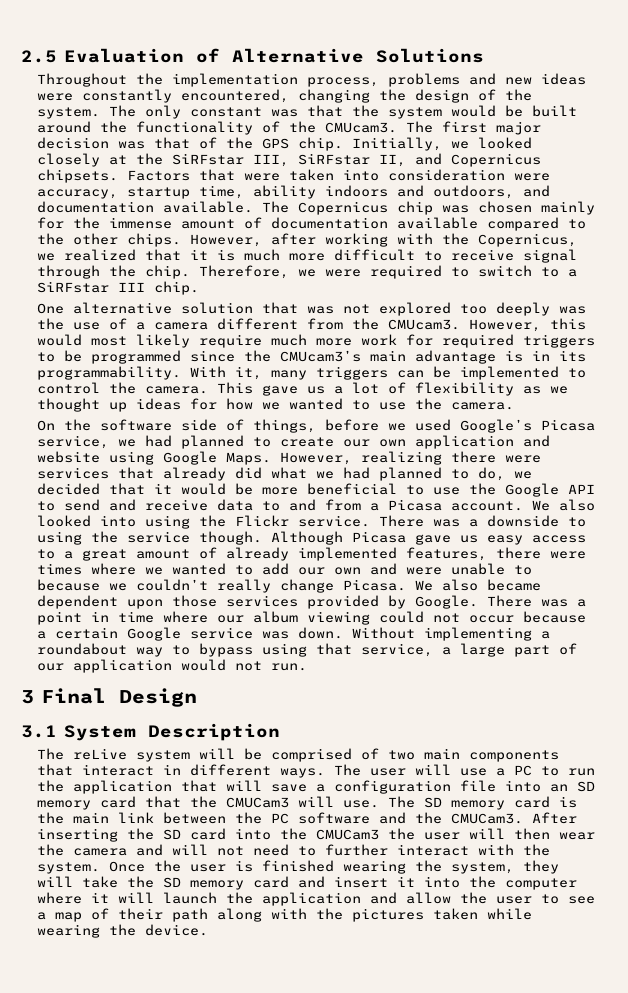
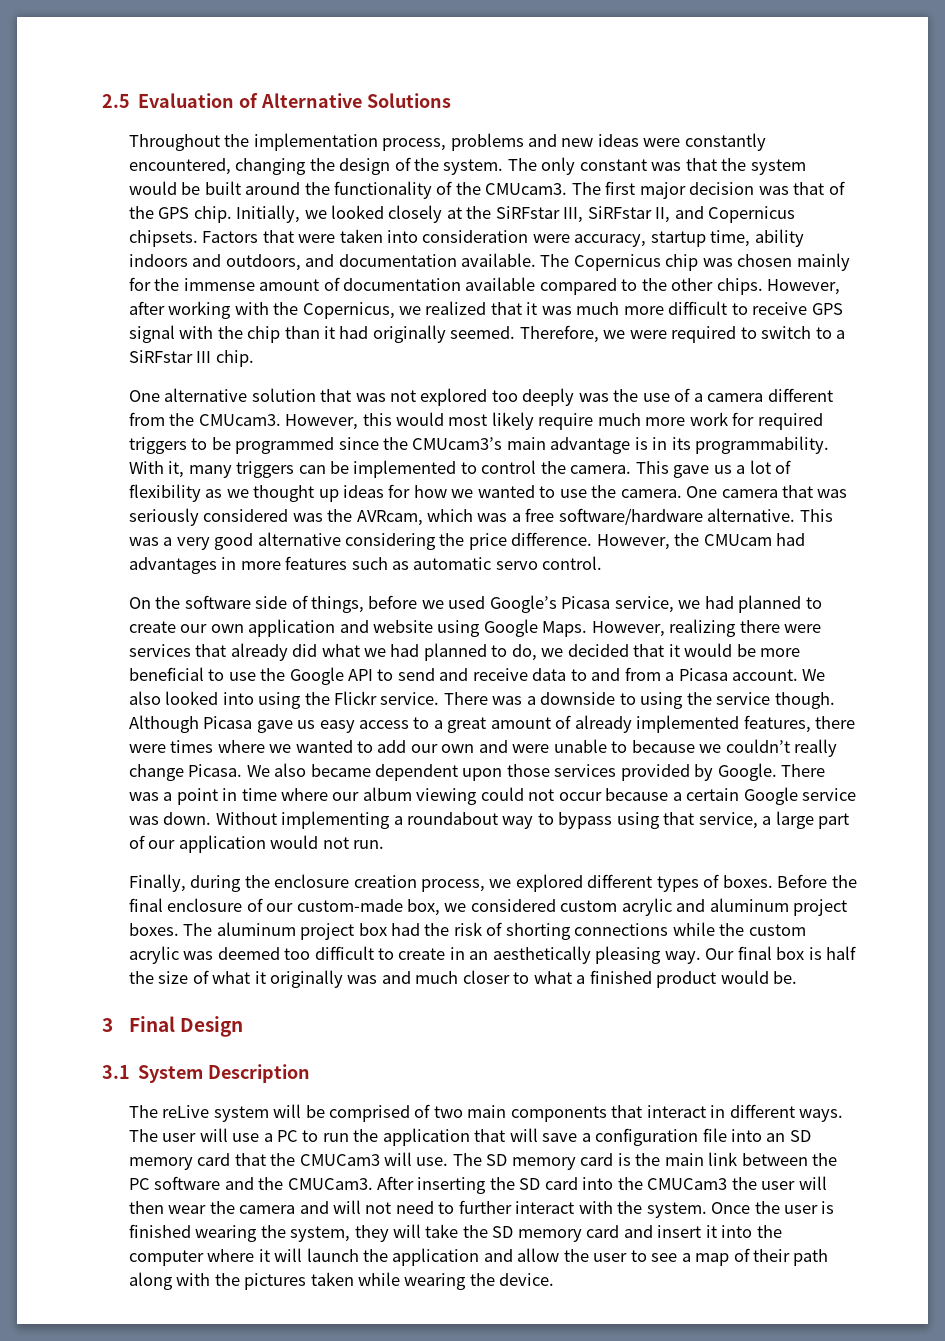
[217,249,236,261] is -> [541,306,572,315] was
[523,249,578,263] [37,265,191,279] signal through the chip. -> [811,303,843,315] [128,325,516,343] GPS signal with the chip than it had originally seemed.
(515, 406) none -> [686,485,848,498] [128,508,833,526] [128,532,806,550] [128,556,603,574] One camera that was seriously considered was the AVRcam, which was a free software/hardware alternative. This was a very good alternative considering the price difference. However, the CMUcam had advantages in more features such as automatic servo control.
(308, 667) none -> [128,874,857,892] [128,898,848,916] [128,922,806,940] [128,946,856,964] [128,970,797,988] // Finally, during the enclosure creation process, we explored different types of boxes. Before the final enclosure of our custom-made box, we considered custom acrylic and aluminum project boxes. The aluminum project box had the risk of shorting connections while the custom acrylic was deemed too difficult to create in an aesthetically pleasing way. Our final box is half the size of what it originally was and much closer to what a finished product would be.

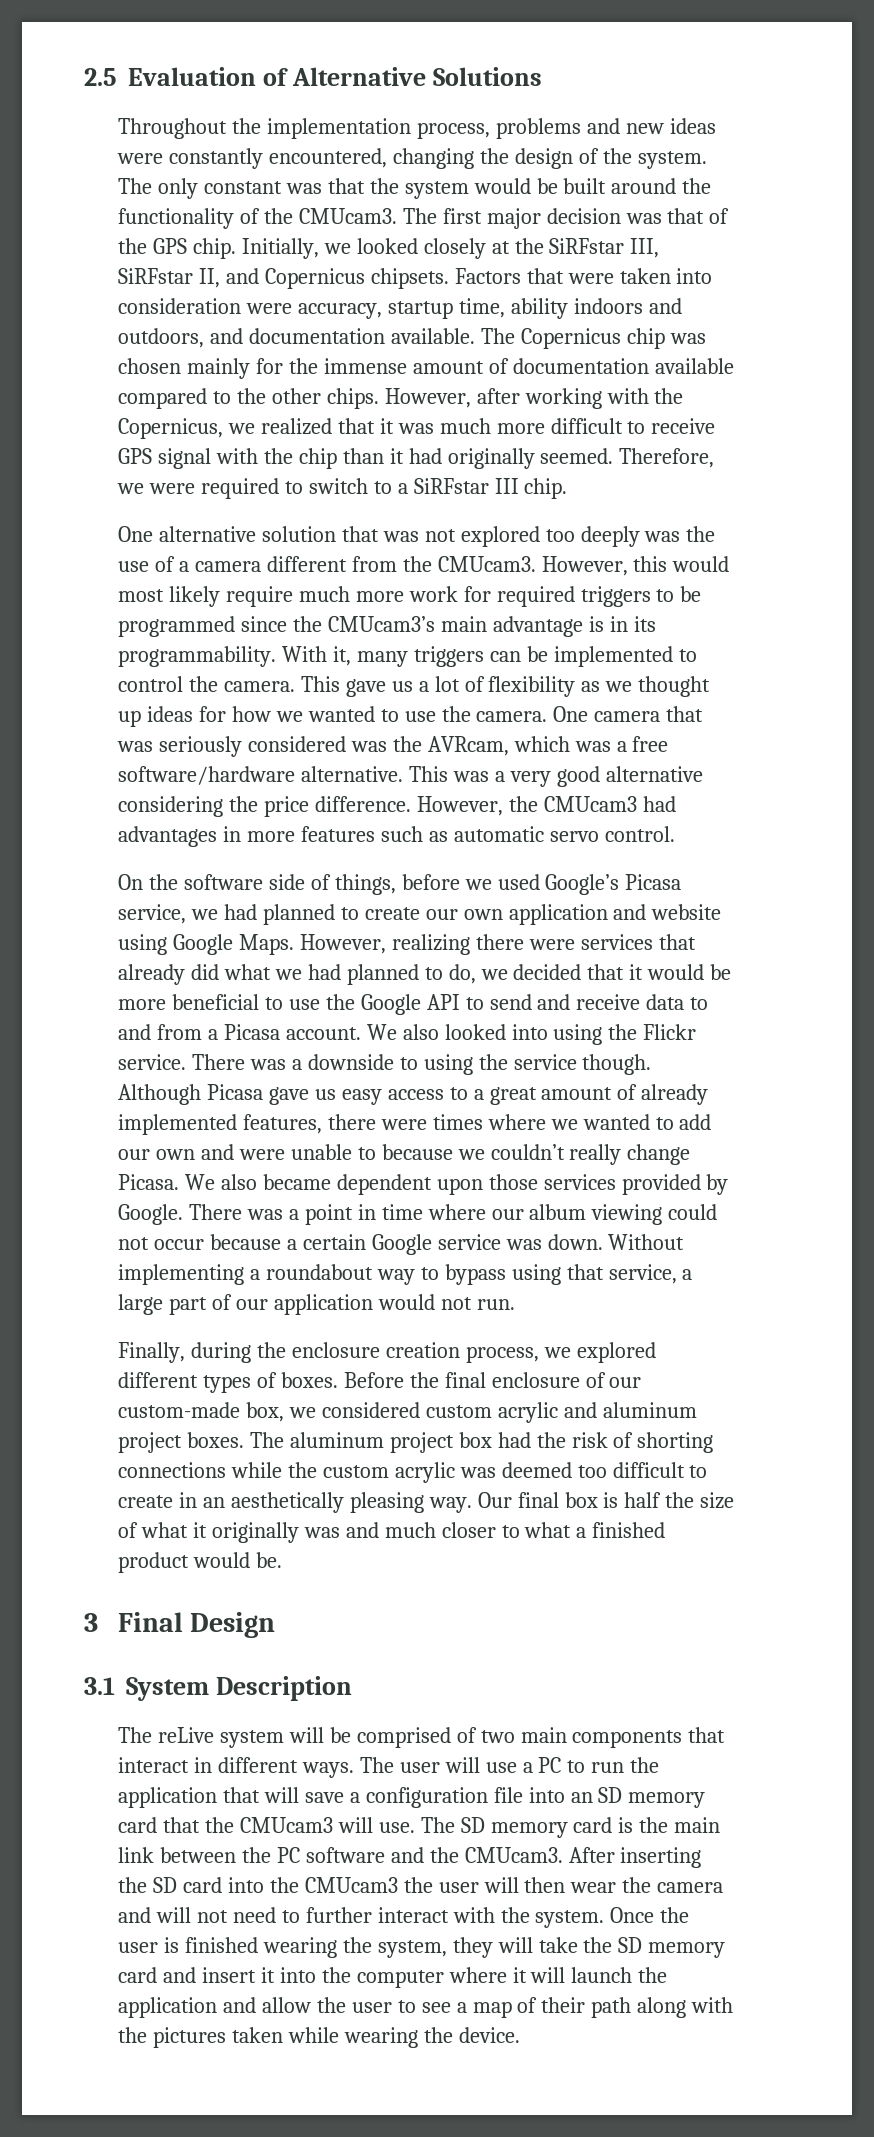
[703,534,772,546] CMUcam -> [543,796,637,812] CMUcam3
[299,1154,380,1166] CMUCam3 -> [239,1817,333,1833] CMUcam3
[287,1178,373,1190] CMUCam3. -> [464,1847,563,1863] CMUcam3.
[647,1178,728,1190] CMUCam3 -> [304,1877,398,1893] CMUcam3

